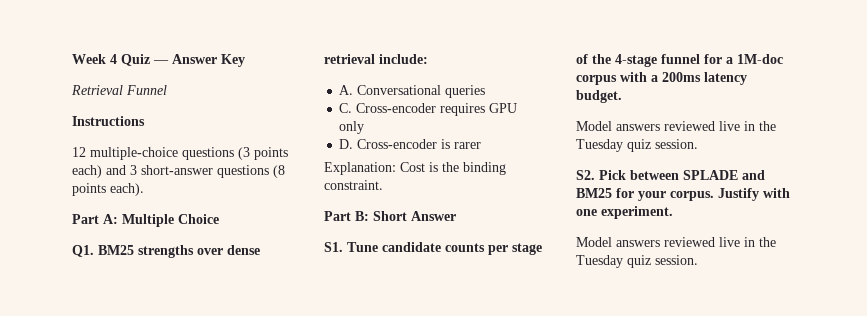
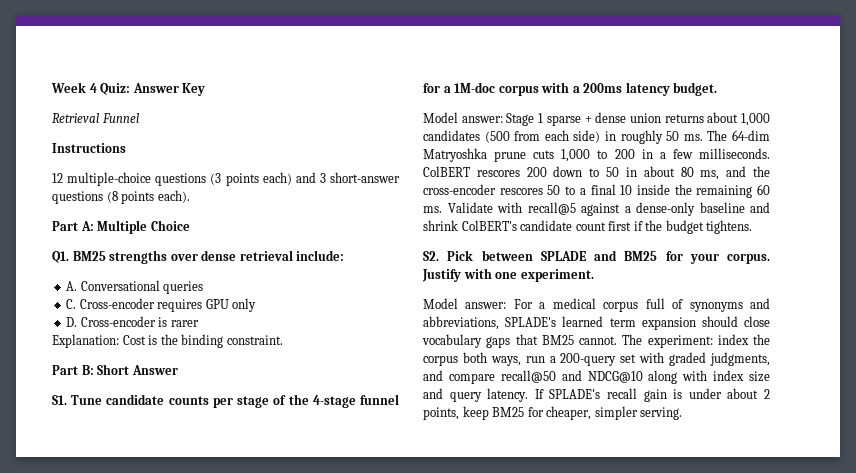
[121,54,169,66] Quiz — -> [100,83,131,95] Quiz:
[616,121,776,131] [576,139,698,152] answers reviewed live in the Tuesday quiz session. -> [461,112,770,126] [423,130,770,144] [423,148,770,162] [423,166,770,180] [423,184,770,198] [423,202,770,216] [423,220,753,234] answer: Stage 1 sparse + dense union returns about 1,000 candidates (500 from each side) in roughly 50 ms. The 64-dim Matryoshka prune cuts 1,000 to 200 in a few milliseconds. ColBERT rescores 200 down to 50 in about 80 ms, and the cross-encoder rescores 50 to a final 10 inside the remaining 60 ms. Validate with recall@5 against a dense-only baseline and shrink ColBERT's candidate count first if the budget tightens.
[616,237,776,247] [576,255,698,268] answers reviewed live in the Tuesday quiz session. -> [465,298,771,312] [423,316,770,330] [422,334,770,348] [423,352,770,366] [423,370,770,384] [423,388,771,402] [423,406,683,420] answer: For a medical corpus full of synonyms and abbreviations, SPLADE's learned term expansion should close vocabulary gaps that BM25 cannot. The experiment: index the corpus both ways, run a 200-query set with graded judgments, and compare recall@50 and NDCG@10 along with index size and query latency. If SPLADE's recall gain is under about 2 points, keep BM25 for cheaper, simpler serving.

